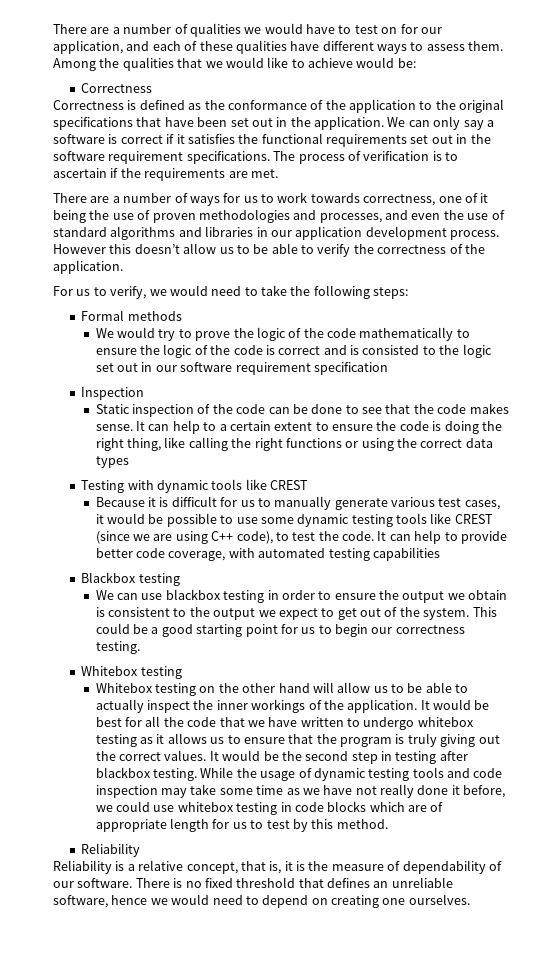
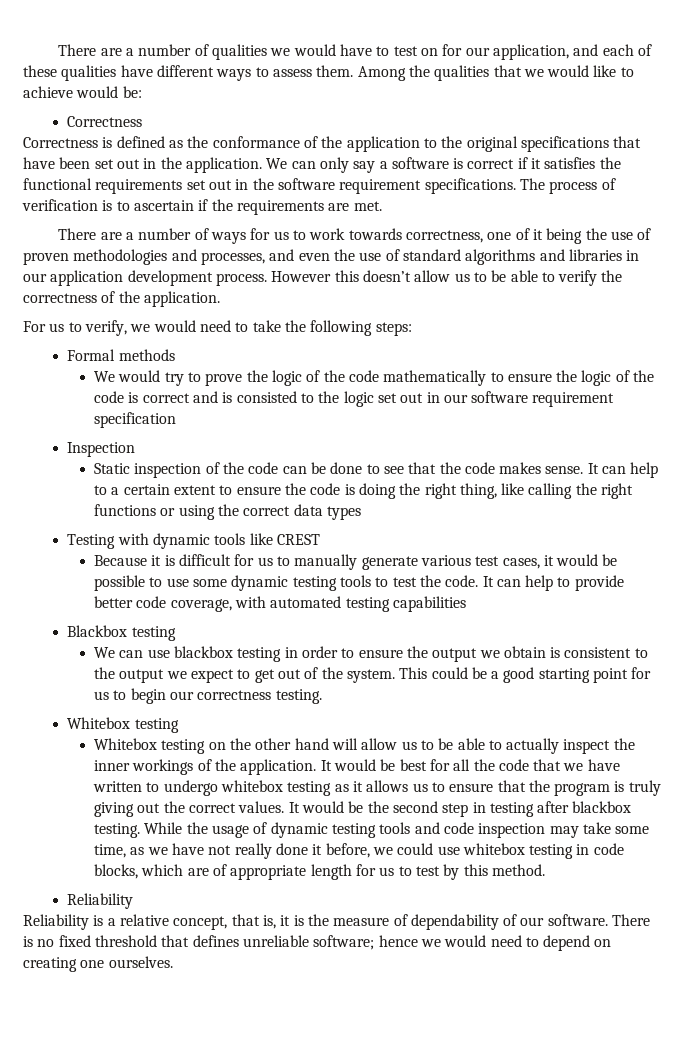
[430,513,493,524] [95,531,273,544] like CREST (since we are using C++ code), -> (371, 581) none
[256,785,284,795] time -> [93,844,126,858] time,
[327,801,367,812] blocks -> [93,864,138,879] blocks,
[373,877,453,888] [53,895,108,908] an unreliable software, -> [242,935,375,950] unreliable software;

